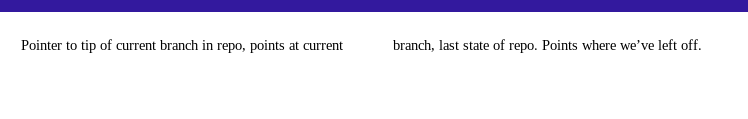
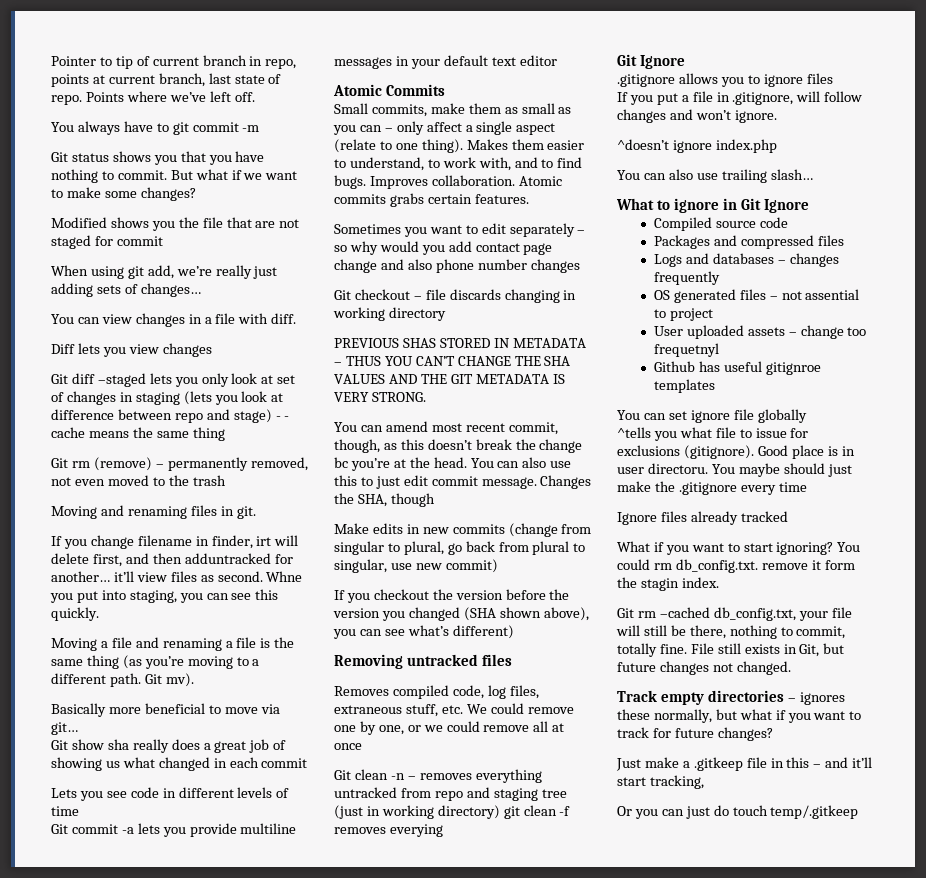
(702, 44) none -> [51,121,260,135] [51,151,265,165] [51,169,298,183] [51,187,196,201] [51,217,300,231] [51,235,163,249] [51,265,278,279] [51,283,201,297] [51,313,297,327] [51,343,212,357] [51,373,296,387] [51,391,284,405] [51,409,290,423] [51,427,225,441] [51,457,308,471] [51,475,226,486] [51,505,256,519] [51,535,299,549] [51,553,293,567] [51,571,303,582] [50,589,279,603] [51,607,99,621] [51,637,295,651] [51,655,260,669] [51,673,194,687] [51,703,280,717] [51,722,78,735] [51,739,287,753] [51,757,308,771] [51,787,290,801] [51,806,79,816] [51,823,297,837] [334,55,557,69] [333,84,445,96] [334,103,572,117] [333,121,556,135] [334,139,585,153] [334,157,583,171] [334,175,562,189] [334,193,529,207] [334,223,586,237] [334,241,553,255] [334,259,580,273] [334,289,577,303] [333,307,446,321] [334,338,586,348] [334,356,571,366] [334,374,565,384] [334,392,426,402] [334,421,558,435] [334,439,583,453] [334,457,572,471] [334,475,592,489] [334,493,435,507] [334,523,592,537] [334,541,586,555] [334,559,498,573] [334,589,570,603] [333,607,589,621] [333,625,514,639] [334,654,512,669] [334,685,539,699] [334,703,574,717] [334,721,565,735] [334,743,362,750] [334,769,542,783] [334,787,567,801] [334,805,571,819] [334,824,443,837] [617,54,685,69] [617,73,833,87] [617,91,863,105] [617,109,777,123] [617,139,777,153] [617,169,813,183] [616,198,809,213] [653,217,788,231] [653,235,844,249] [653,253,839,267] [653,271,720,285] [653,289,860,303] [653,308,713,321] [653,325,867,339] [653,343,719,357] [653,361,821,375] [653,379,715,393] [617,409,807,423] [617,427,809,441] [617,445,855,459] [617,463,852,477] [617,481,807,495] [617,511,788,525] [617,541,861,555] [617,559,855,573] [617,577,719,591] [617,607,852,621] [616,625,846,639] [617,643,845,657] [617,661,791,675] [617,690,845,705] [617,709,862,723] [617,727,773,741] [616,757,873,771] [617,775,704,789] [617,805,859,819] // You always have to git commit -m // Git status shows you that you have nothing to commit. But what if we want to make some changes? // Modified shows you the file that are not staged for commit // When using git add, we’re really just adding sets of changes… // You can view changes in a file with diff. // Diff lets you view changes // Git diff –staged lets you only look at set of changes in staging (lets you look at difference between repo and stage) - - cache means the same thing // Git rm (remove) – permanently removed, not even moved to the trash // Moving and renaming files in git. // If you change filename in finder, irt will delete first, and then adduntracked for another… it’ll view files as second. Whne you put into staging, you can see this quickly. // Moving a file and renaming a file is the same thing (as you’re moving to a different path. Git mv). // Basically more beneficial to move via git… // Git show sha really does a great job of showing us what changed in each commit // Lets you see code in different levels of time // Git commit -a lets you provide multiline messages in your default text editor // Atomic Commits // Small commits, make them as small as you can – only affect a single aspect (relate to one thing). Makes them easier to understand, to work with, and to find bugs. Improves collaboration. Atomic commits grabs certain features. // Sometimes you want to edit separately – so why would you add contact page change and also phone number changes // Git checkout – file discards changing in working directory // PREVIOUS SHAS STORED IN METADATA – THUS YOU CAN’T CHANGE THE SHA VALUES AND THE GIT METADATA IS VERY STRONG. // You can amend most recent commit, though, as this doesn’t break the change bc you’re at the head. You can also use this to just edit commit message. Changes the SHA, though // Make edits in new commits (change from singular to plural, go back from plural to singular, use new commit) // If you checkout the version before the version you changed (SHA shown above), you can see what’s different) // Removing untracked files // Removes compiled code, log files, extraneous stuff, etc. We could remove one by one, or we could remove all at once // Git clean -n – removes everything untracked from repo and staging tree (just in working directory) git clean -f removes everying // Git Ignore // .gitignore allows you to ignore files // If you put a file in .gitignore, will follow changes and won’t ignore. // ^doesn’t ignore index.php // You can also use trailing slash… // What to ignore in Git Ignore // Compiled source code // Packages and compressed files // Logs and databases – changes frequently // OS generated files – not assential to project // User uploaded assets – change too frequetnyl // Github has useful gitignroe templates // You can set ignore file globally // ^tells you what file to issue for exclusions (gitignore). Good place is in user directoru. You maybe should just make the .gitignore every time // Ignore files already tracked // What if you want to start ignoring? You could rm db_config.txt. remove it form the stagin index. // Git rm –cached db_config.txt, your file will still be there, nothing to commit, totally fine. File still exists in Git, but future changes not changed. // Track empty directories – ignores these normally, but what if you want to track for future changes? // Just make a .gitkeep file in this – and it’ll start tracking, // Or you can just do touch temp/.gitkeep

